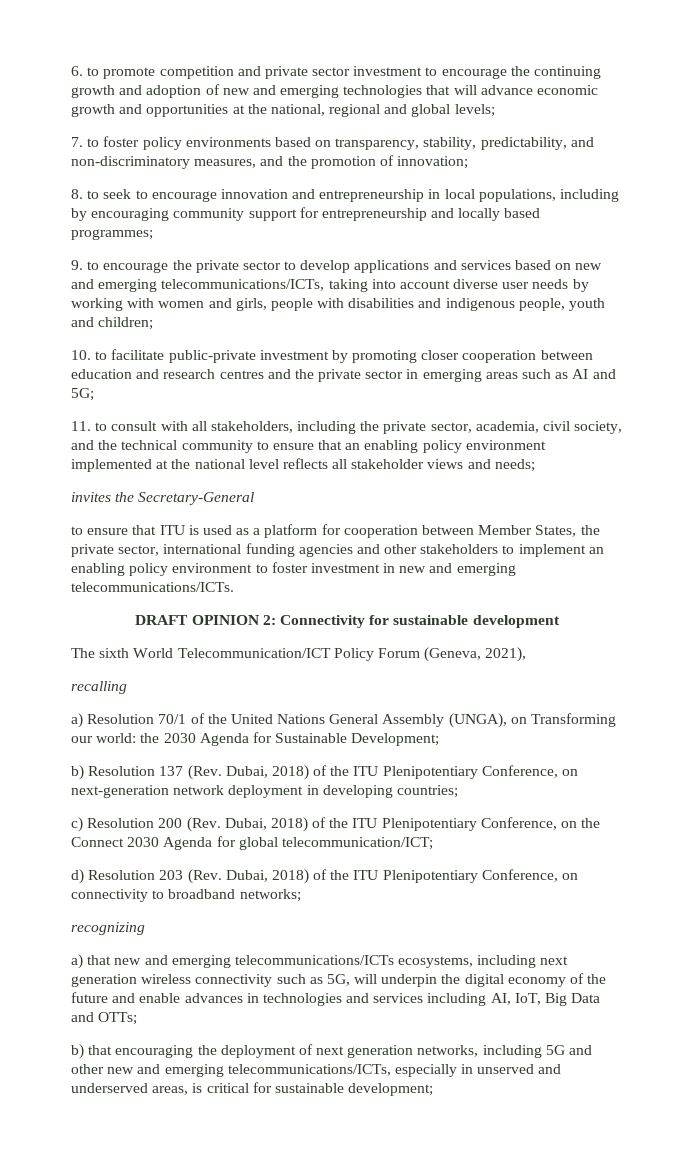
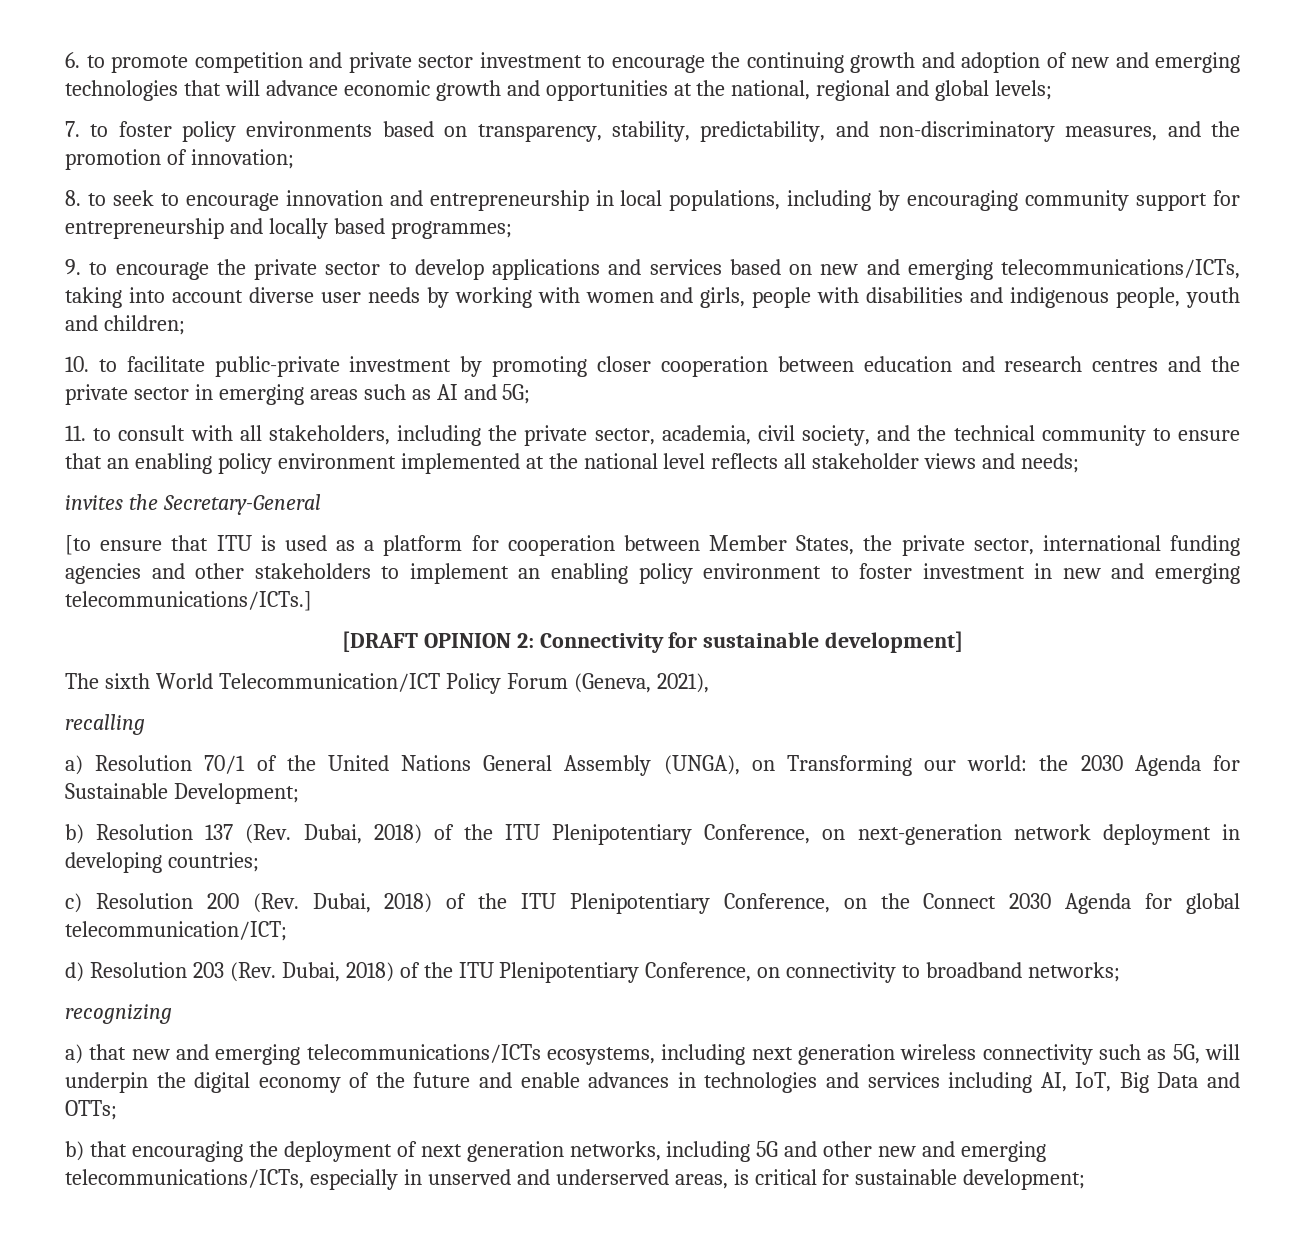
[71,526,83,535] to -> [65,535,91,555] [to
[71,582,234,592] [135,615,189,625] telecommunications/ICTs. // DRAFT -> [65,591,312,611] [341,631,418,652] telecommunications/ICTs.] // [DRAFT
[472,615,560,628] development -> [825,631,964,653] development]

